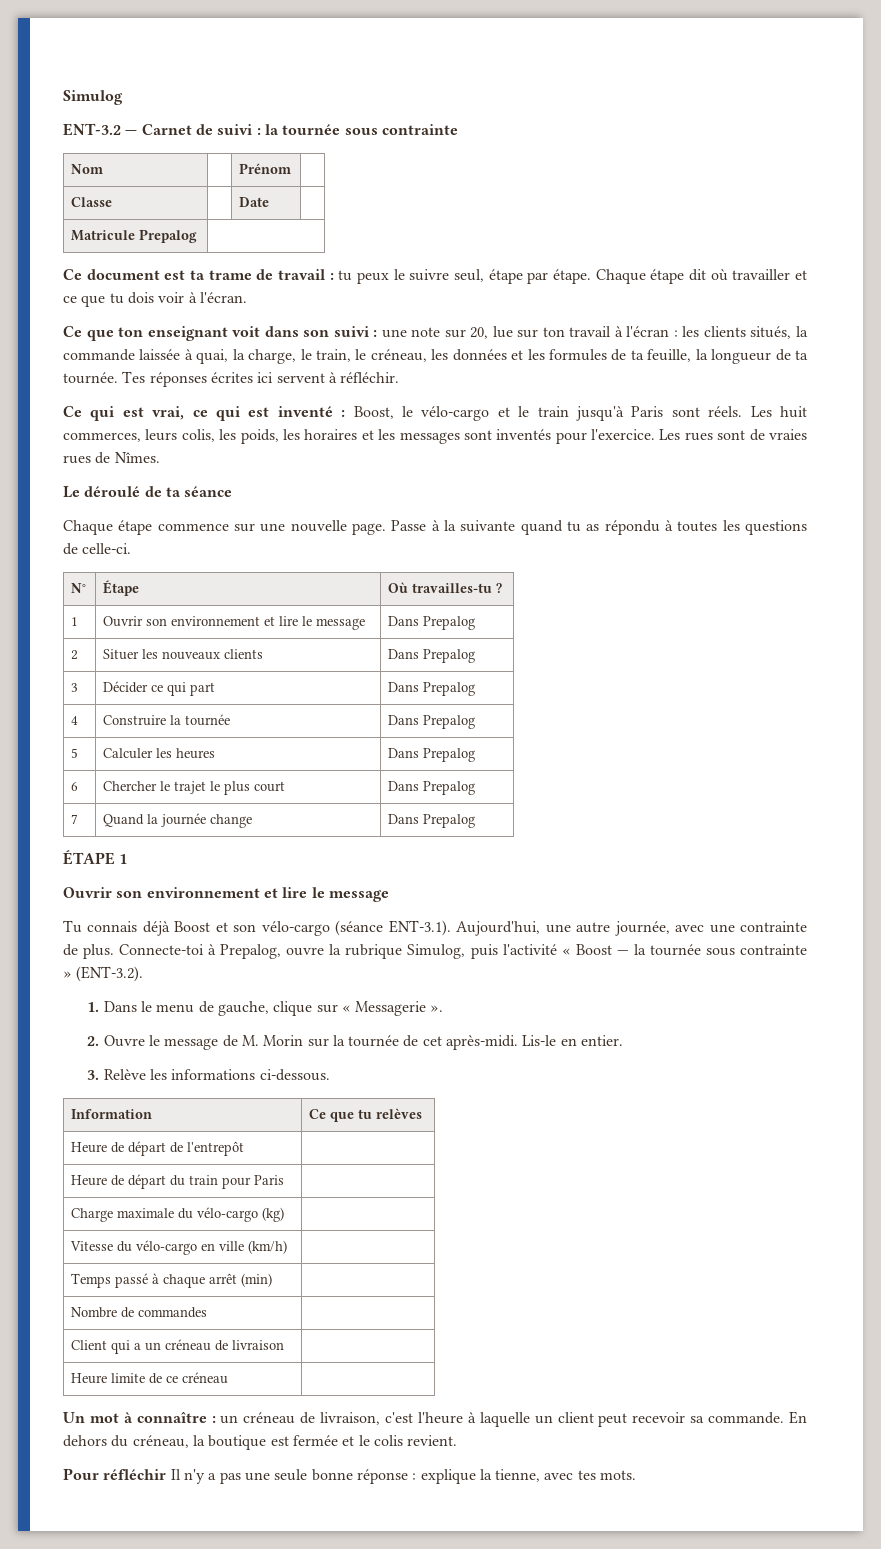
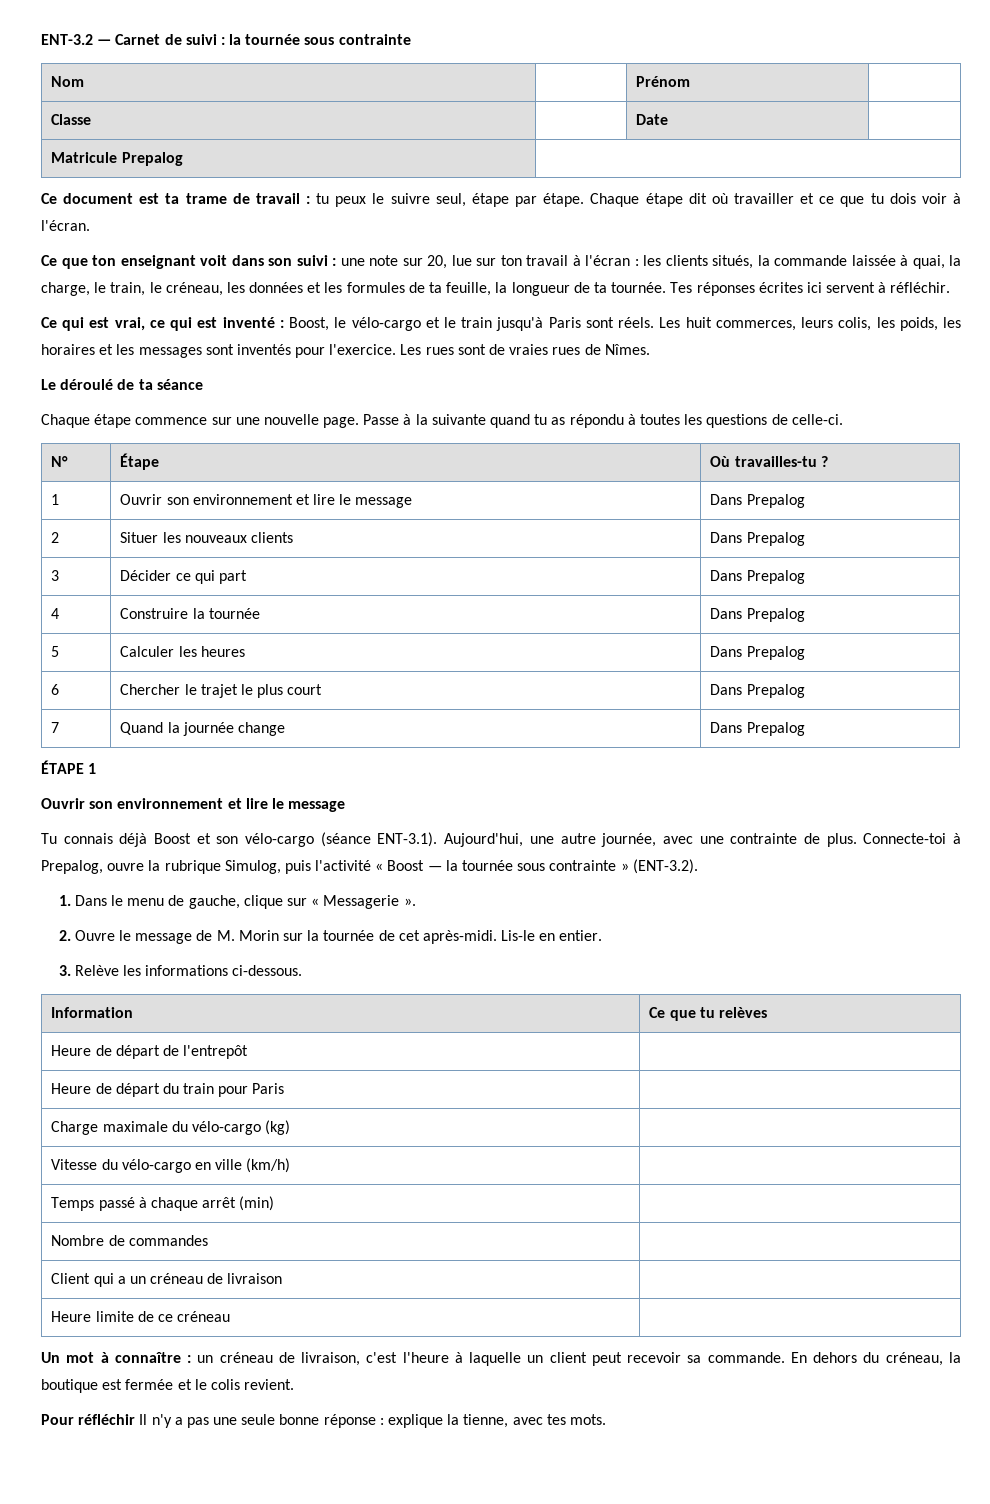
[63,90,123,105] Simulog // -> (41, 39) none

